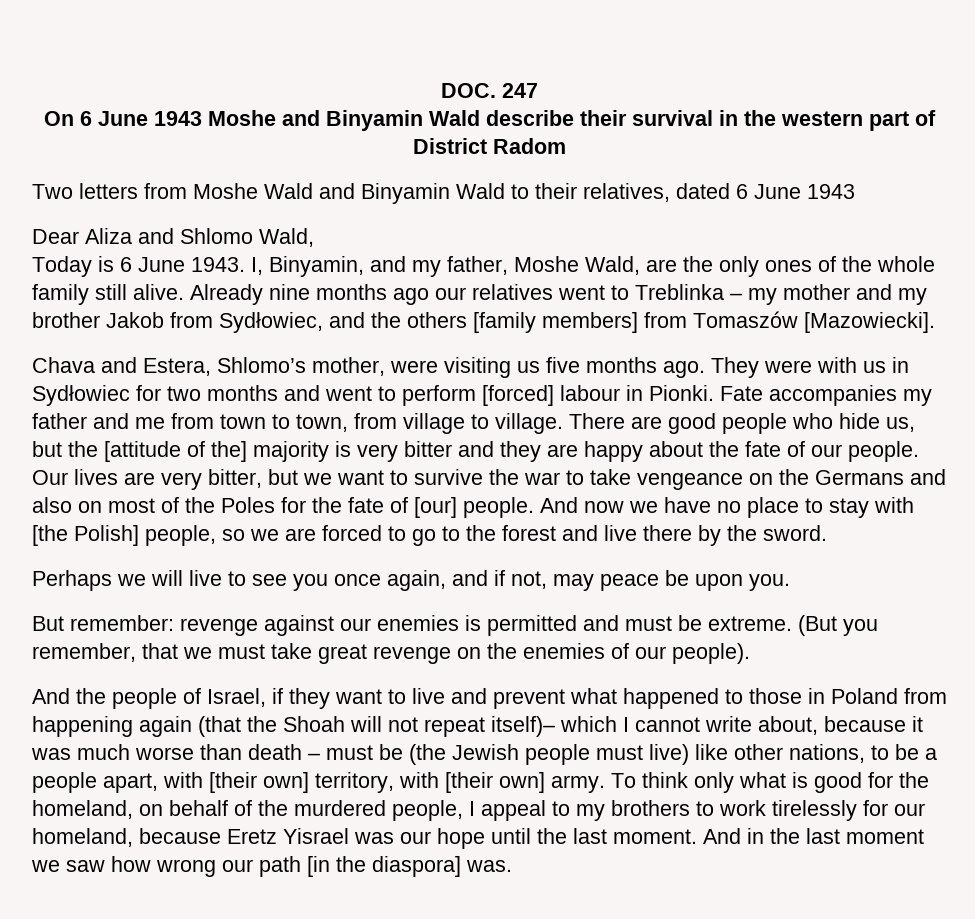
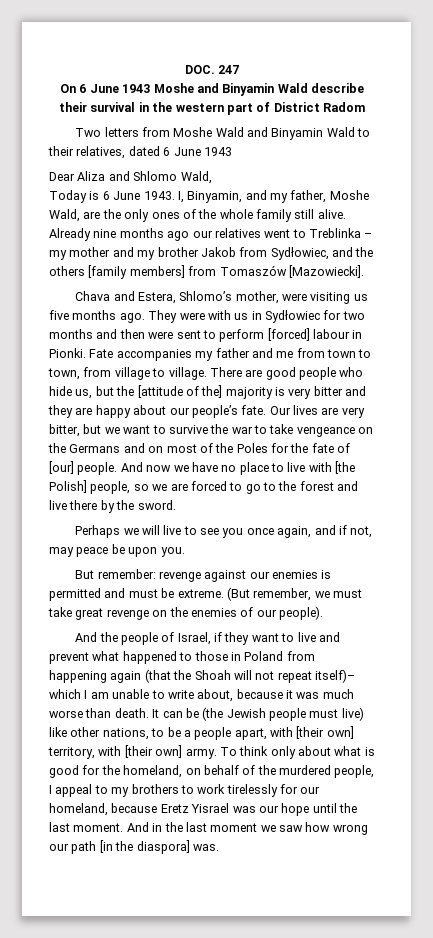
[325,386,372,401] went -> [119,329,201,339] then were sent
[709,441,919,462] the fate of our people. -> [169,405,267,418] our people’s fate.
[32,497,72,513] also -> (145, 448) none
[829,498,869,518] stay -> [287,462,306,472] live
[843,619,878,636] [32,643,178,662] you remember, that -> [253,588,312,601] remember,
[635,717,700,732] cannot -> [90,689,165,699] am unable to
[248,744,373,760] death – must -> [114,708,183,718] death. It can
(734, 782) none -> [298,746,331,756] about

